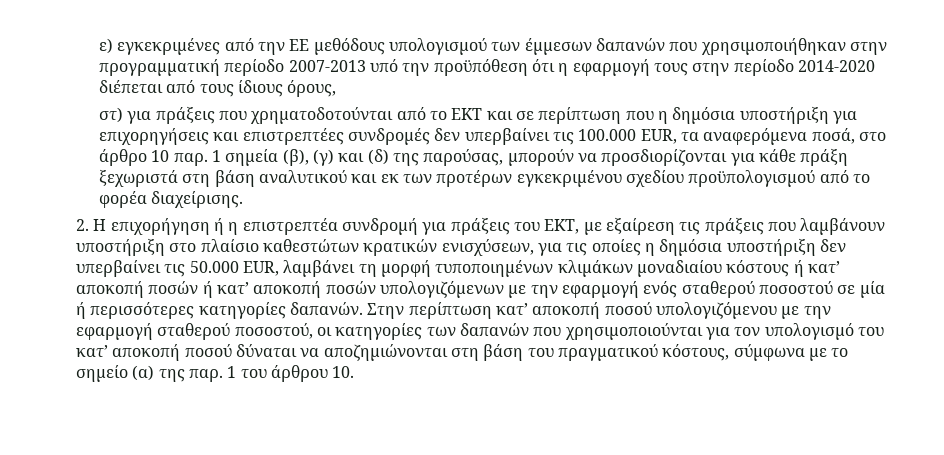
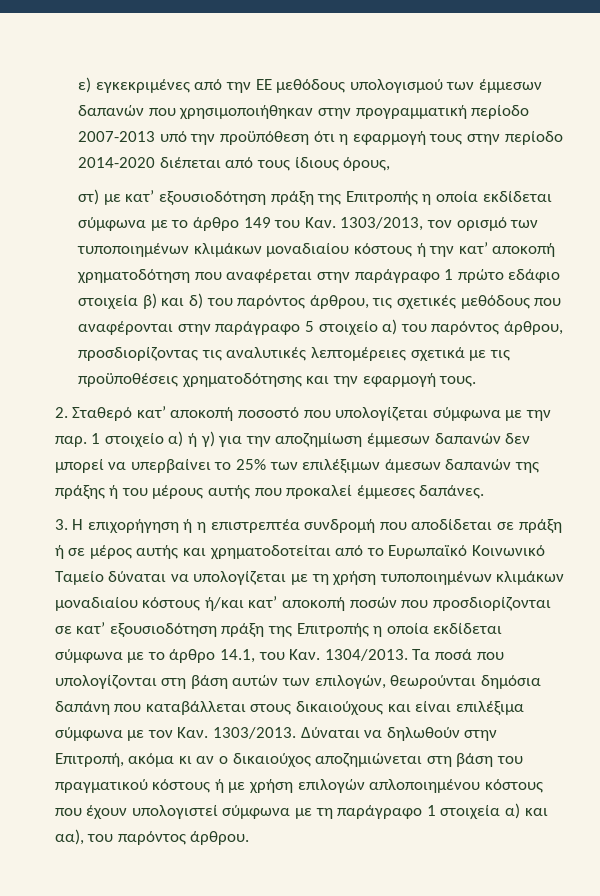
[127,106,857,124] [99,128,886,145] [99,148,849,166] [99,169,870,187] [99,191,244,208] [76,219,90,231] για πράξεις που χρηματοδοτούνται από το ΕΚΤ και σε περίπτωση που η δημόσια υποστήριξη για επιχορηγήσεις και επιστρεπτέες συνδρομές δεν υπερβαίνει τις 100.000 EUR, τα αναφερόμενα ποσά, στο άρθρο 10 παρ. 1 σημεία (β), (γ) και (δ) της παρούσας, μπορούν να προσδιορίζονται για κάθε πράξη ξεχωριστά στη βάση αναλυτικού και εκ των προτέρων εγκεκριμένου σχεδίου προϋπολογισμού από το φορέα διαχείρισης. // 2. -> [103,190,552,206] [78,217,539,231] [77,242,556,257] [77,269,561,283] [78,293,562,309] [78,319,563,335] [78,347,510,361] [78,373,477,387] [54,406,551,421] [54,431,531,447] [54,459,539,474] [54,485,485,500] [54,519,68,530] με κατ’ εξουσιοδότηση πράξη της Επιτροπής η οποία εκδίδεται σύμφωνα με το άρθρο 149 του Καν. 1303/2013, τον ορισμό των τυποποιημένων κλιμάκων μοναδιαίου κόστους ή την κατ’ αποκοπή χρηματοδότηση που αναφέρεται στην παράγραφο 1 πρώτο εδάφιο στοιχεία β) και δ) του παρόντος άρθρου, τις σχετικές μεθόδους που αναφέρονται στην παράγραφο 5 στοιχείο α) του παρόντος άρθρου, προσδιορίζοντας τις αναλυτικές λεπτομέρειες σχετικά με τις προϋποθέσεις χρηματοδότησης και την εφαρμογή τους. // 2. Σταθερό κατ’ αποκοπή ποσοστό που υπολογίζεται σύμφωνα με την παρ. 1 στοιχείο α) ή γ) για την αποζημίωση έμμεσων δαπανών δεν μπορεί να υπερβαίνει το 25% των επιλέξιμων άμεσων δαπανών της πράξης ή του μέρους αυτής που προκαλεί έμμεσες δαπάνες. // 3.
[422,217,886,235] [76,238,846,256] [76,260,840,277] [76,281,885,298] [76,302,831,319] [76,323,884,340] [76,344,849,361] [76,365,355,382] για πράξεις του ΕΚΤ, με εξαίρεση τις πράξεις που λαμβάνουν υποστήριξη στο πλαίσιο καθεστώτων κρατικών ενισχύσεων, για τις οποίες η δημόσια υποστήριξη δεν υπερβαίνει τις 50.000 EUR, λαμβάνει τη μορφή τυποποιημένων κλιμάκων μοναδιαίου κόστους ή κατ’ αποκοπή ποσών ή κατ’ αποκοπή ποσών υπολογιζόμενων με την εφαρμογή ενός σταθερού ποσοστού σε μία ή περισσότερες κατηγορίες δαπανών. Στην περίπτωση κατ’ αποκοπή ποσού υπολογιζόμενου με την εφαρμογή σταθερού ποσοστού, οι κατηγορίες των δαπανών που χρησιμοποιούνται για τον υπολογισμό του κατ’ αποκοπή ποσού δύναται να αποζημιώνονται στη βάση του πραγματικού κόστους, σύμφωνα με το σημείο (α) της παρ. 1 του άρθρου 10. -> [379,519,562,534] [54,545,545,559] [54,571,565,585] [54,596,551,611] [54,622,503,638] [54,649,504,663] [54,675,541,689] [54,701,524,716] [54,727,498,741] [54,753,523,767] [54,779,543,793] [54,803,548,819] [54,829,250,845] που αποδίδεται σε πράξη ή σε μέρος αυτής και χρηματοδοτείται από το Ευρωπαϊκό Κοινωνικό Ταμείο δύναται να υπολογίζεται με τη χρήση τυποποιημένων κλιμάκων μοναδιαίου κόστους ή/και κατ’ αποκοπή ποσών που προσδιορίζονται σε κατ’ εξουσιοδότηση πράξη της Επιτροπής η οποία εκδίδεται σύμφωνα με το άρθρο 14.1, του Καν. 1304/2013. Τα ποσά που υπολογίζονται στη βάση αυτών των επιλογών, θεωρούνται δημόσια δαπάνη που καταβάλλεται στους δικαιούχους και είναι επιλέξιμα σύμφωνα με τον Καν. 1303/2013. Δύναται να δηλωθούν στην Επιτροπή, ακόμα κι αν ο δικαιούχος αποζημιώνεται στη βάση του πραγματικού κόστους ή με χρήση επιλογών απλοποιημένου κόστους που έχουν υπολογιστεί σύμφωνα με τη παράγραφο 1 στοιχεία α) και αα), του παρόντος άρθρου.

